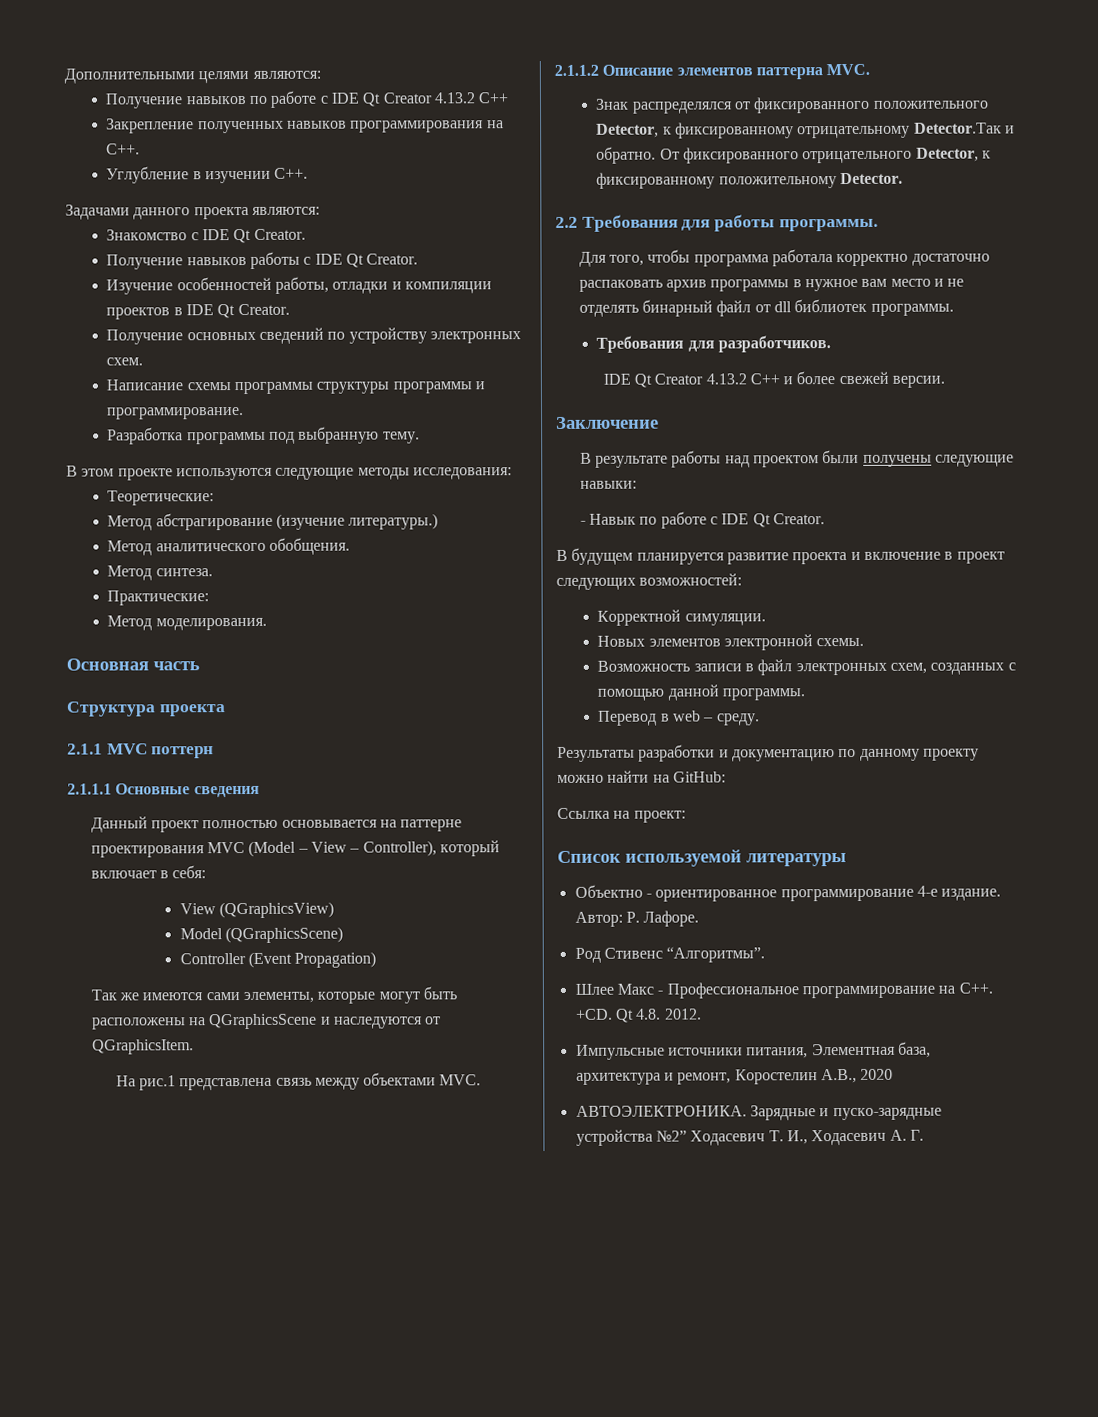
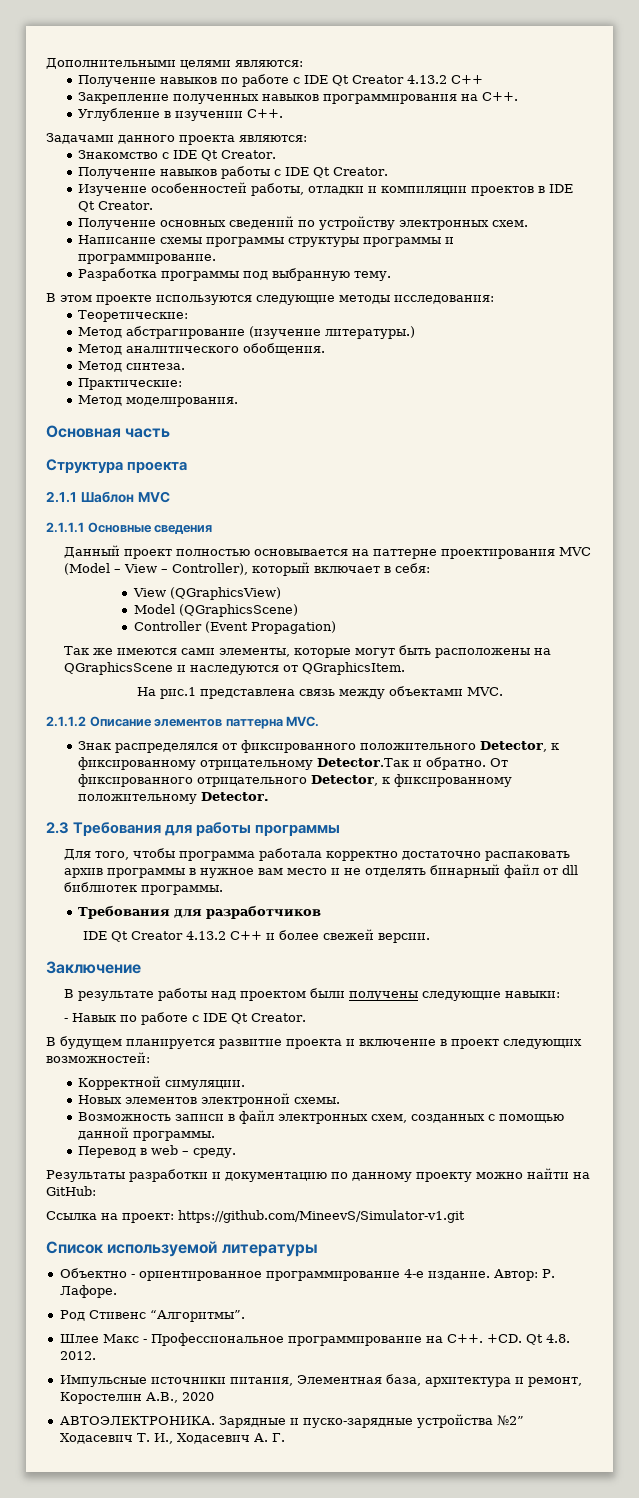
[106,743,215,759] MVC поттерн -> [80,491,170,503] Шаблон MVC
[555,216,578,228] 2.2 -> [46,822,69,834] 2.3
[778,218,878,232] программы. -> [255,824,341,836] программы
[718,335,832,353] разработчиков. -> [206,905,322,919] разработчиков
(686, 816) none -> [178,1210,465,1223] https://github.com/MineevS/Simulator-v1.git

